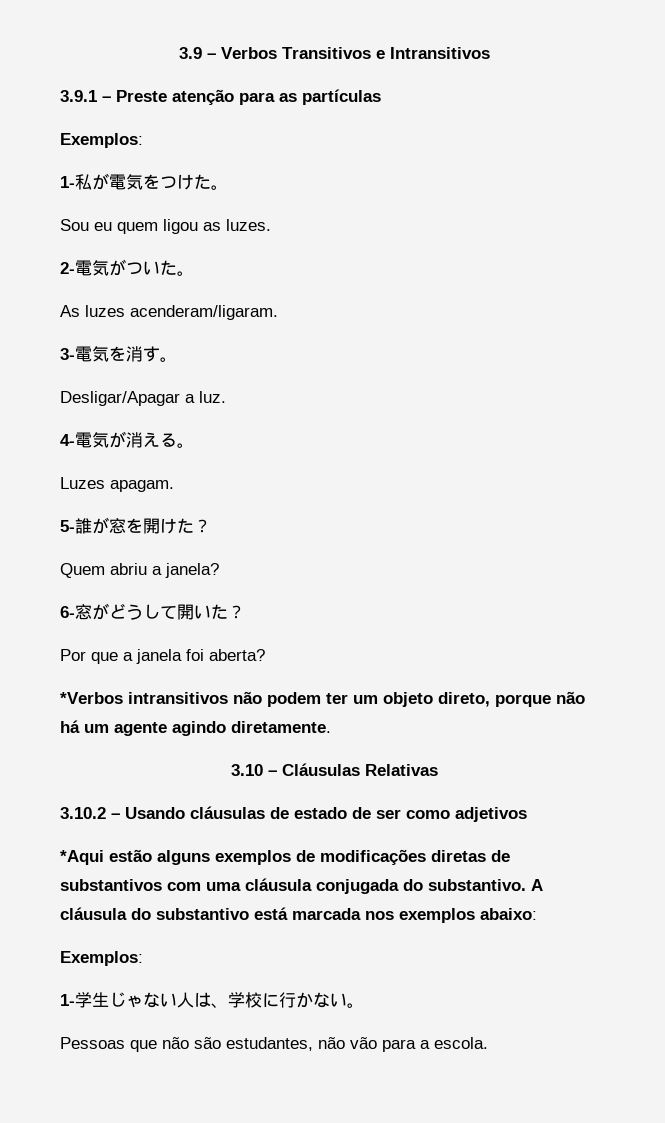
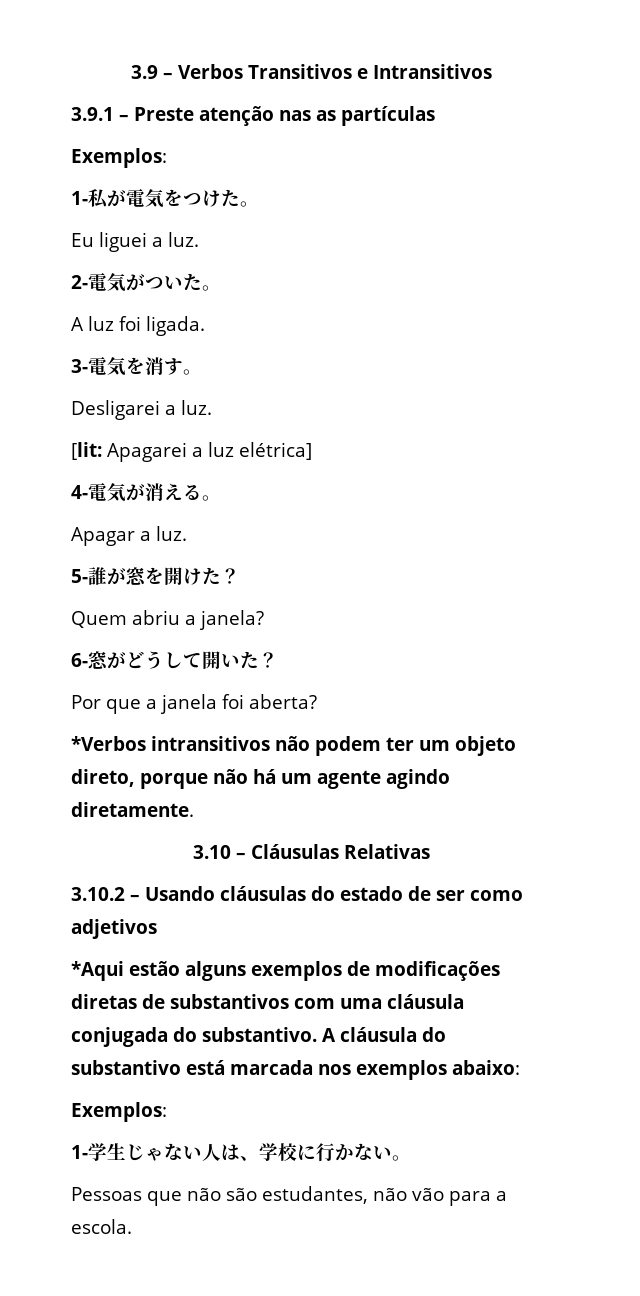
[239,92,275,105] para -> [279,110,311,121] nas
[60,219,271,234] Sou eu quem ligou as luzes. -> [71,232,199,252] Eu liguei a luz.
[60,305,278,320] As luzes acenderam/ligaram. -> [71,316,205,336] A luz foi ligada.
[60,391,226,406] Desligar/Apagar a luz. -> [71,400,212,420] [71,442,312,462] Desligarei a luz. // [lit: Apagarei a luz elétrica]
[60,477,174,492] Luzes apagam. -> [71,526,187,546] Apagar a luz.
[270,807,289,819] de -> [311,886,335,901] do

